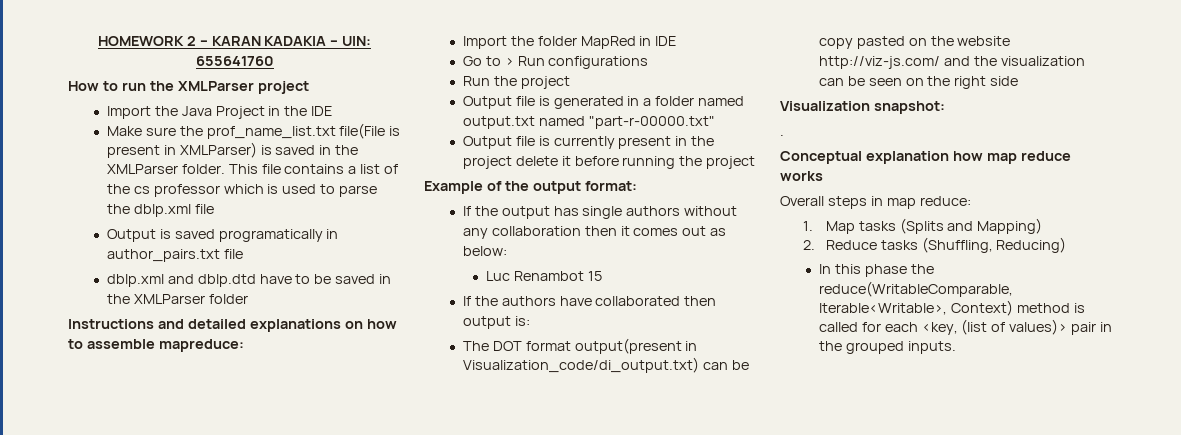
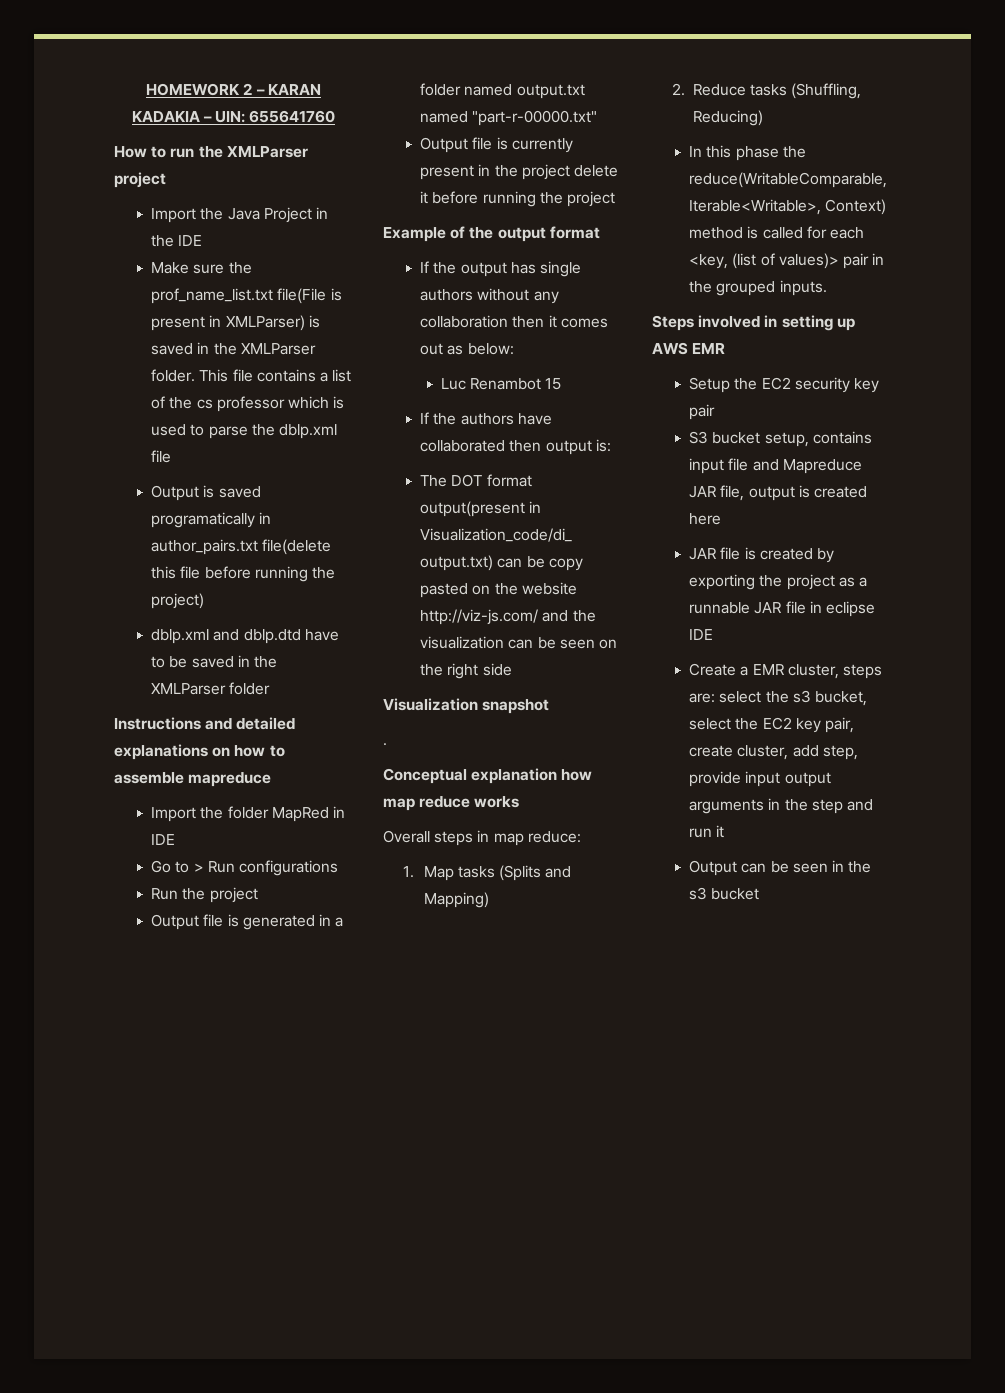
[223,249,243,259] file -> [262,539,332,555] [151,566,336,582] [151,593,205,609] file(delete this file before running the project)
[158,339,244,352] mapreduce: -> [188,772,272,787] mapreduce
[584,181,637,191] format: -> [549,226,600,239] format
[873,101,945,114] snapshot: -> [482,699,550,714] snapshot
(956, 347) none -> [652,315,855,331] [652,342,726,355] [689,377,880,393] [689,404,716,420] [689,431,872,447] [689,458,862,474] [689,485,868,501] [689,513,722,525] [689,547,835,563] [689,574,868,590] [689,601,876,617] [689,629,714,640] [689,663,883,679] [689,690,868,706] [689,717,855,733] [689,745,858,760] [689,771,831,787] [689,798,874,814] [689,825,725,838] [689,860,872,876] [689,887,760,900] // Steps involved in setting up AWS EMR // Setup the EC2 security key pair // S3 bucket setup, contains input file and Mapreduce JAR file, output is created here // JAR file is created by exporting the project as a runnable JAR file in eclipse IDE // Create a EMR cluster, steps are: select the s3 bucket, select the EC2 key pair, create cluster, add step, provide input output arguments in the step and run it // Output can be seen in the s3 bucket

